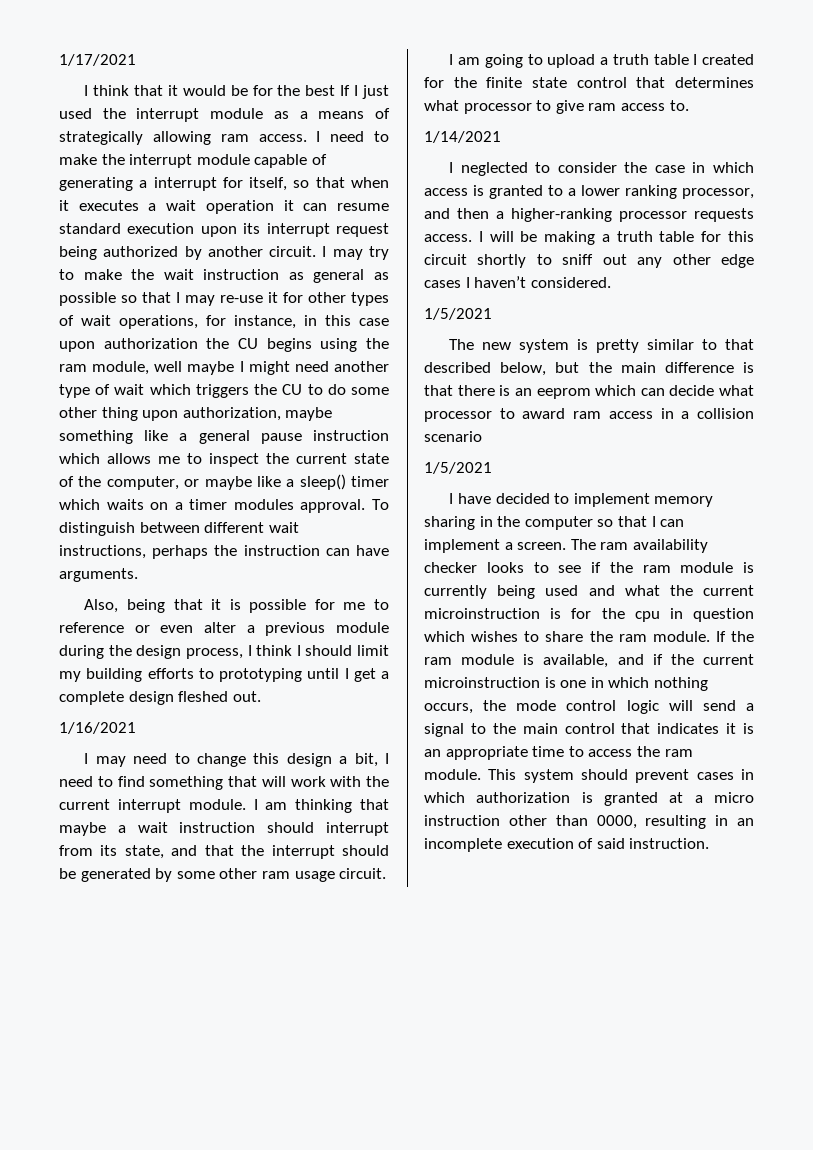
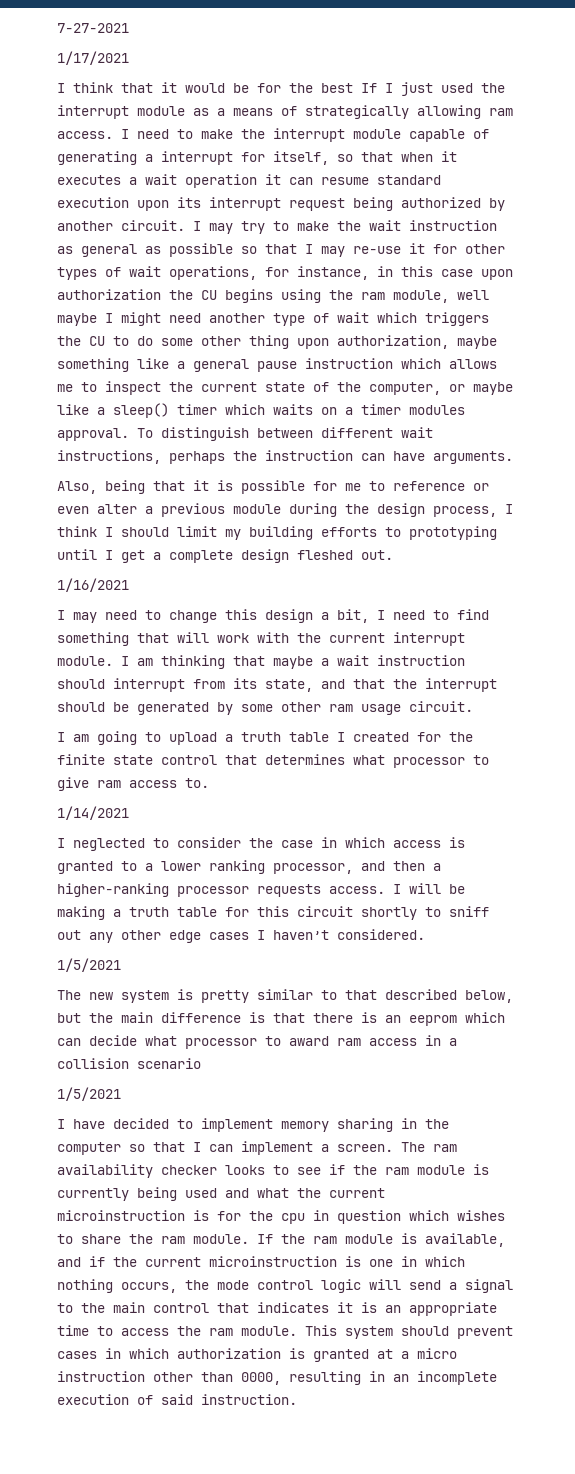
(59, 60) none -> [57,23,129,33] 7-27-2021 //

